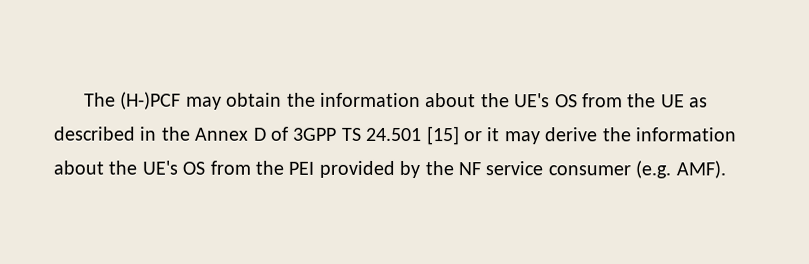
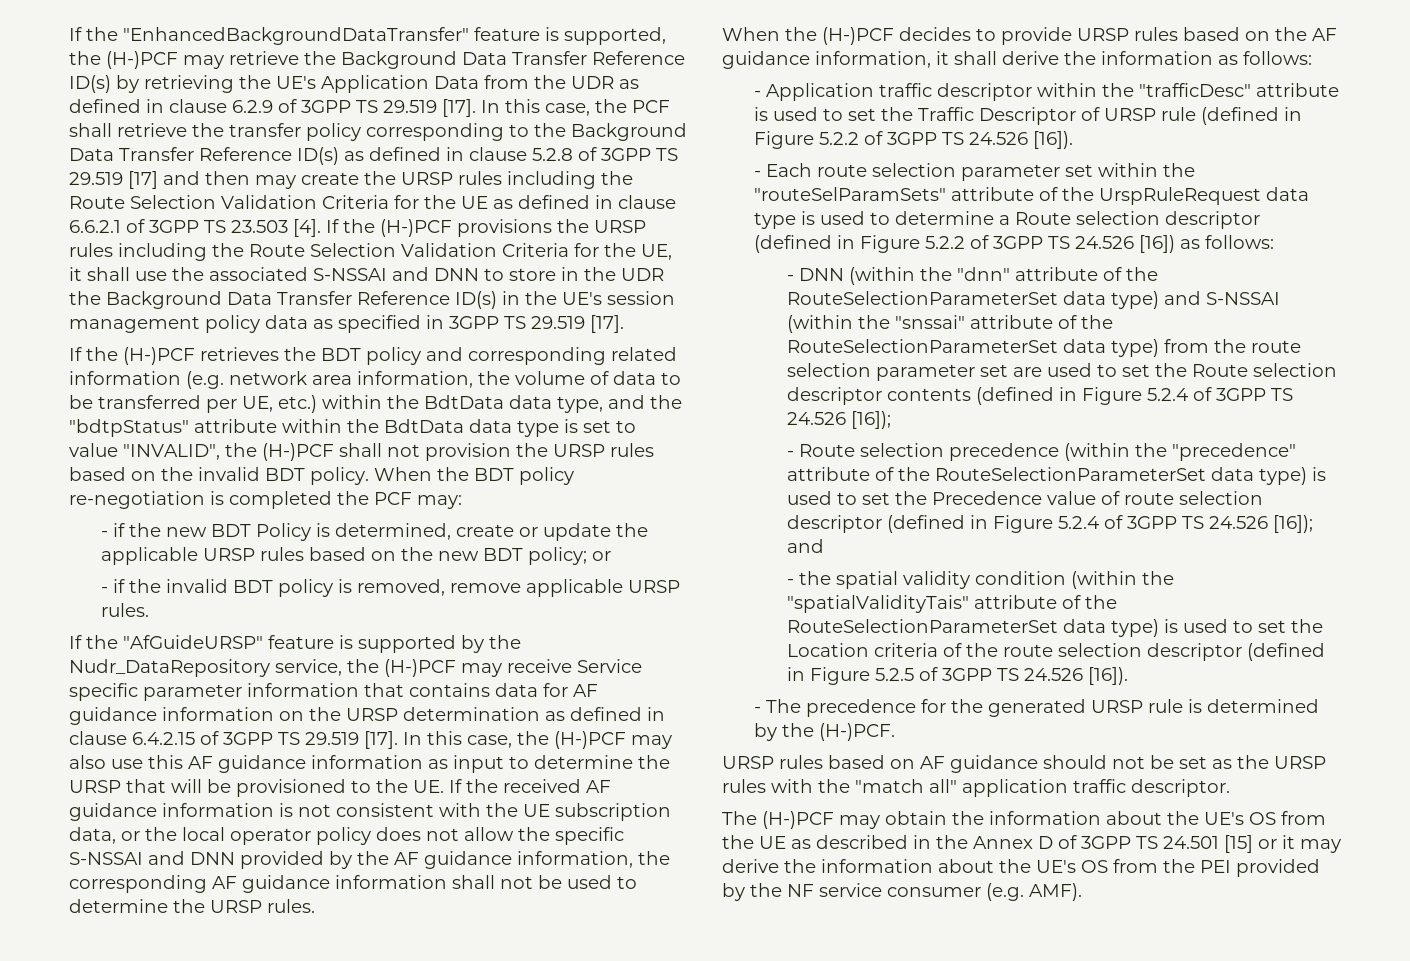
(83, 99) none -> [69,27,666,45] [69,51,685,69] [69,75,639,93] [69,99,670,117] [69,123,687,141] [69,147,678,165] [69,171,633,189] [69,195,676,209] [69,219,646,237] [69,243,672,261] [69,267,664,281] [69,291,675,309] [69,315,624,333] [69,347,677,365] [69,371,681,389] [69,395,682,413] [69,419,636,437] [69,443,654,461] [69,467,574,485] [69,491,462,509] [101,523,649,541] [101,547,612,565] [101,579,681,597] [101,603,150,617] [69,635,521,653] [69,659,642,677] [69,683,598,701] [69,707,665,725] [69,731,672,749] [69,755,670,773] [69,779,611,797] [69,803,671,821] [69,827,624,845] [69,851,670,869] [69,875,637,893] [69,899,315,913] [722,27,1337,45] [722,51,1312,69] [754,83,1340,101] [754,107,1303,125] [754,131,1074,149] [754,163,1196,181] [754,187,1310,205] [754,211,1261,229] [754,235,1275,253] [786,267,1158,285] [786,291,1280,309] [786,315,1113,333] [786,339,1301,357] [786,363,1337,381] [786,387,1293,405] [786,411,891,429] [786,443,1296,461] [786,467,1326,485] [786,491,1263,505] [786,515,1313,533] [786,539,824,553] [786,571,1174,589] [786,595,1117,613] [786,619,1323,637] [786,643,1325,661] [786,667,1128,685] [754,699,1320,717] [754,723,896,741] [722,755,1326,773] [722,779,1230,797] If the "EnhancedBackgroundDataTransfer" feature is supported, the (H-)PCF may retrieve the Background Data Transfer Reference ID(s) by retrieving the UE's Application Data from the UDR as defined in clause 6.2.9 of 3GPP TS 29.519 [17]. In this case, the PCF shall retrieve the transfer policy corresponding to the Background Data Transfer Reference ID(s) as defined in clause 5.2.8 of 3GPP TS 29.519 [17] and then may create the URSP rules including the Route Selection Validation Criteria for the UE as defined in clause 6.6.2.1 of 3GPP TS 23.503 [4]. If the (H-)PCF provisions the URSP rules including the Route Selection Validation Criteria for the UE, it shall use the associated S-NSSAI and DNN to store in the UDR the Background Data Transfer Reference ID(s) in the UE's session management policy data as specified in 3GPP TS 29.519 [17]. // If the (H-)PCF retrieves the BDT policy and corresponding related information (e.g. network area information, the volume of data to be transferred per UE, etc.) within the BdtData data type, and the "bdtpStatus" attribute within the BdtData data type is set to value "INVALID", the (H-)PCF shall not provision the URSP rules based on the invalid BDT policy. When the BDT policy re-negotiation is completed the PCF may: // - if the new BDT Policy is determined, create or update the applicable URSP rules based on the new BDT policy; or // - if the invalid BDT policy is removed, remove applicable URSP rules. // If the "AfGuideURSP" feature is supported by the Nudr_DataRepository service, the (H-)PCF may receive Service specific parameter information that contains data for AF guidance information on the URSP determination as defined in clause 6.4.2.15 of 3GPP TS 29.519 [17]. In this case, the (H-)PCF may also use this AF guidance information as input to determine the URSP that will be provisioned to the UE. If the received AF guidance information is not consistent with the UE subscription data, or the local operator policy does not allow the specific S-NSSAI and DNN provided by the AF guidance information, the corresponding AF guidance information shall not be used to determine the URSP rules. // When the (H-)PCF decides to provide URSP rules based on the AF guidance information, it shall derive the information as follows: // - Application traffic descriptor within the "trafficDesc" attribute is used to set the Traffic Descriptor of URSP rule (defined in Figure 5.2.2 of 3GPP TS 24.526 [16]). // - Each route selection parameter set within the "routeSelParamSets" attribute of the UrspRuleRequest data type is used to determine a Route selection descriptor (defined in Figure 5.2.2 of 3GPP TS 24.526 [16]) as follows: // - DNN (within the "dnn" attribute of the RouteSelectionParameterSet data type) and S-NSSAI (within the "snssai" attribute of the RouteSelectionParameterSet data type) from the route selection parameter set are used to set the Route selection descriptor contents (defined in Figure 5.2.4 of 3GPP TS 24.526 [16]); // - Route selection precedence (within the "precedence" attribute of the RouteSelectionParameterSet data type) is used to set the Precedence value of route selection descriptor (defined in Figure 5.2.4 of 3GPP TS 24.526 [16]); and // - the spatial validity condition (within the "spatialValidityTais" attribute of the RouteSelectionParameterSet data type) is used to set the Location criteria of the route selection descriptor (defined in Figure 5.2.5 of 3GPP TS 24.526 [16]). // - The precedence for the generated URSP rule is determined by the (H-)PCF. // URSP rules based on AF guidance should not be set as the URSP rules with the "match all" application traffic descriptor. //

